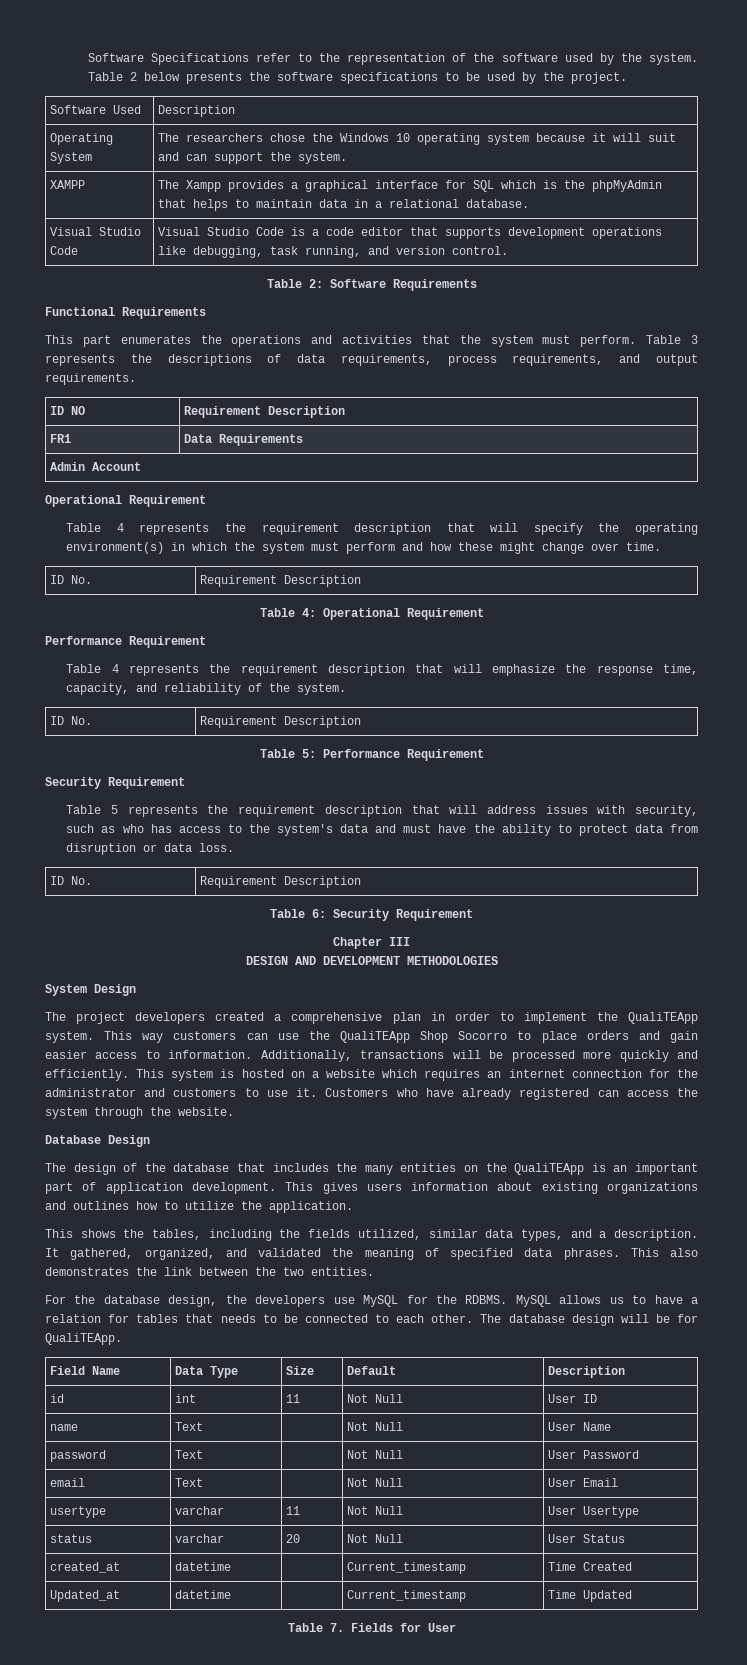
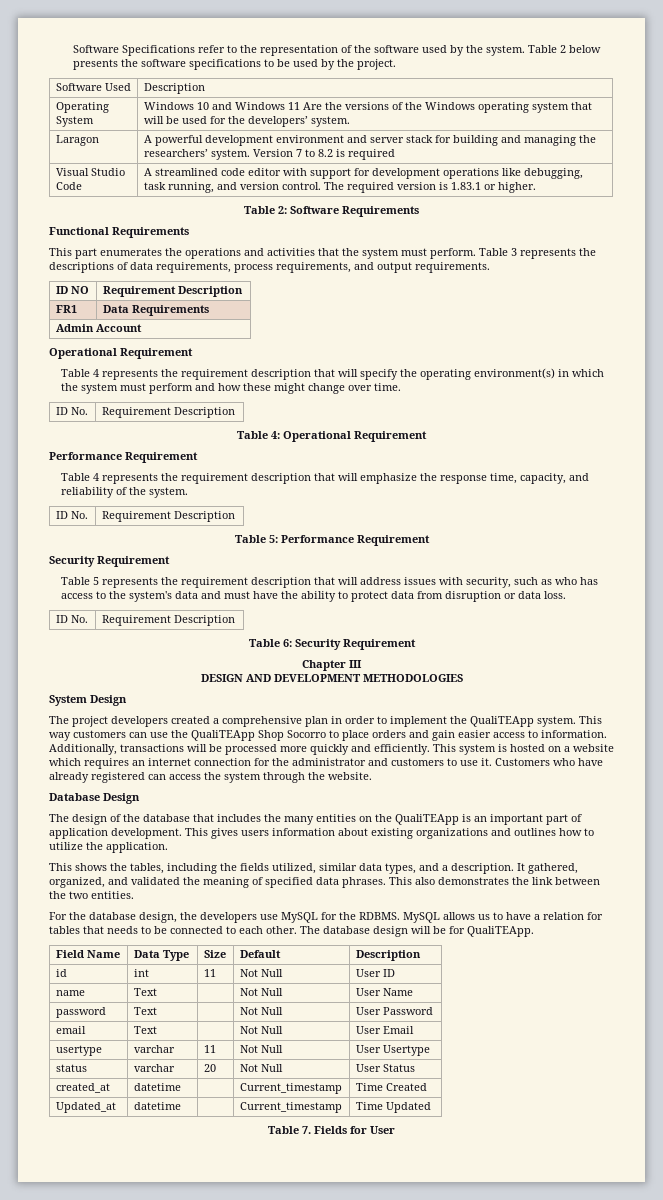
[158,133,306,142] The researchers chose -> [143,102,403,110] Windows 10 and Windows 11 Are the versions of
[396,133,411,142] 10 -> (475, 106) none
[536,133,677,142] [158,152,348,164] [50,180,86,189] [158,180,663,192] [158,199,530,211] [50,227,142,236] [50,246,79,255] [158,227,502,239] because it will suit and can support the system. // XAMPP | The Xampp provides a graphical interface for SQL which is the phpMyAdmin that helps to maintain data in a relational database. // Visual Studio Code | Visual Studio Code is a code editor that supports -> [570,102,592,110] [143,116,350,127] [55,135,99,146] [143,135,596,146] [143,149,395,160] [55,168,125,176] [55,182,82,190] [143,168,370,179] that will be used for the developers’ system. // Laragon | A powerful development environment and server stack for building and managing the researchers’ system. Version 7 to 8.2 is required // Visual Studio Code | A streamlined code editor with support for
(509, 250) none -> [323,182,536,193] The required version is 1.83.1 or higher.

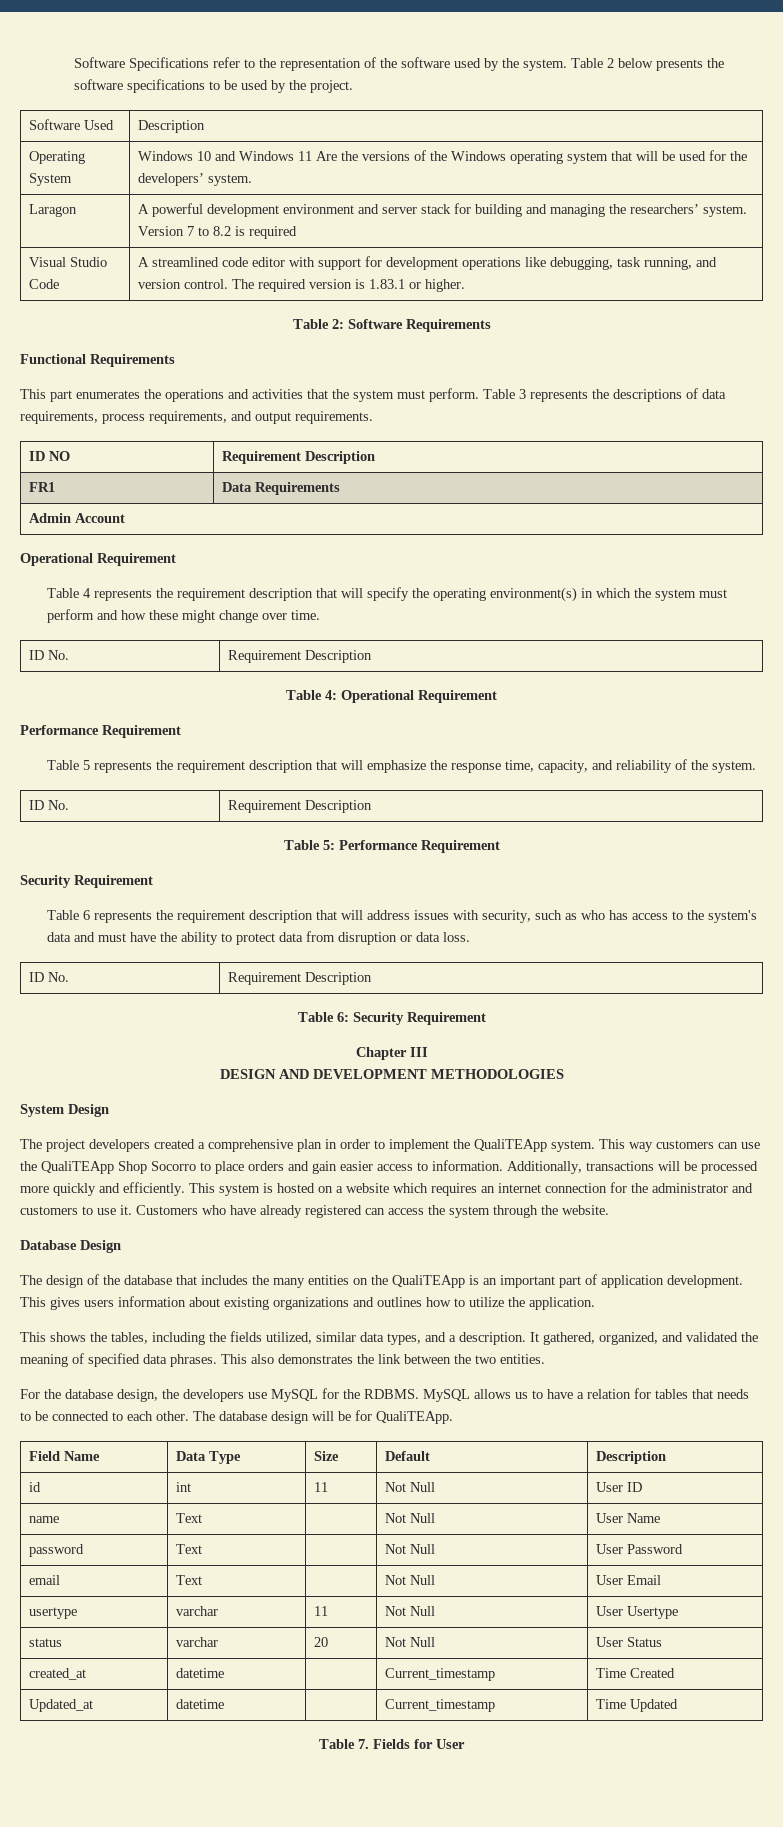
[93,473,100,481] 4 -> [83,760,91,770] 5
[93,577,100,585] 5 -> [83,910,91,920] 6

